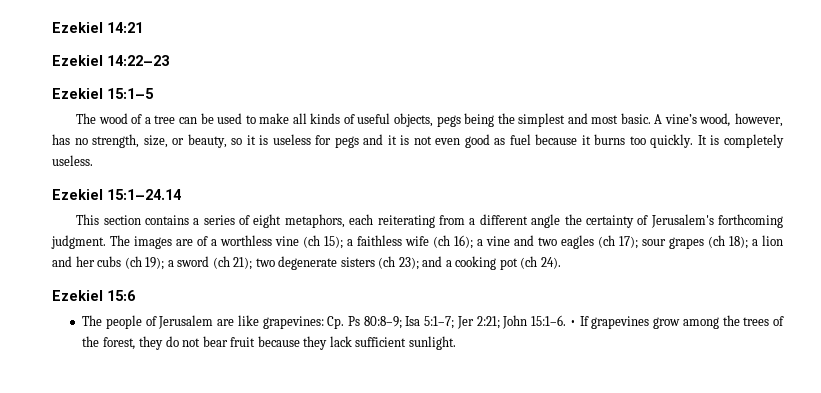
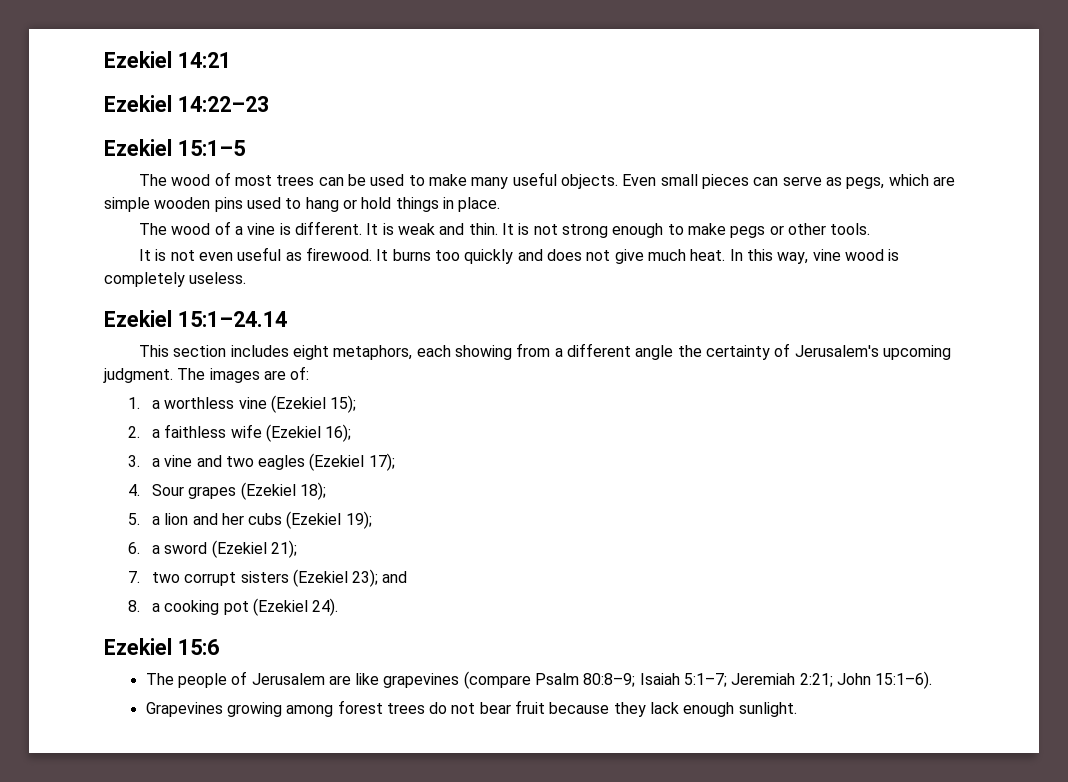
[144,115,176,124] a tree -> [235,175,315,186] most trees
[292,113,784,127] [52,134,707,148] all kinds of useful objects, pegs being the simplest and most basic. A vine’s wood, however, has no strength, size, or beauty, so it is useless for pegs and it is not even good as fuel because it burns too quickly. It -> [471,172,955,189] [104,197,501,212] [139,221,871,238] [139,247,884,264] many useful objects. Even small pieces can serve as pegs, which are simple wooden pins used to hang or hold things in place. // The wood of a vine is different. It is weak and thin. It is not strong enough to make pegs or other tools. // It is not even useful as firewood. It burns too quickly and does not give much heat. In this way, vine wood
[144,215,251,225] contains a series of -> [230,345,289,357] includes
[377,215,435,228] reiterating -> [455,345,513,360] showing
[718,214,784,228] forthcoming -> [882,345,951,360] upcoming
[197,236,208,246] of -> [290,366,310,380] [127,397,140,409] of: // 1.
[303,235,320,248] (ch -> [270,395,326,413] (Ezekiel
(343, 242) none -> [127,426,140,438] // 2.
[433,235,450,248] (ch -> [265,424,321,442] (Ezekiel
(473, 242) none -> [127,455,140,467] // 3.
[598,235,615,248] (ch -> [309,453,365,471] (Ezekiel
[642,235,725,249] sour grapes (ch -> [127,482,296,500] // 4. Sour grapes (Ezekiel
(748, 242) none -> [127,513,140,525] // 5.
[124,256,142,269] (ch -> [286,511,342,529] (Ezekiel
(165, 263) none -> [127,542,140,554] // 6.
[212,256,230,269] (ch -> [211,540,267,558] (Ezekiel
[255,256,396,270] two degenerate sisters (ch -> [127,569,348,587] // 7. two corrupt sisters (Ezekiel
(443, 261) none -> [127,600,140,612] // 8.
[520,256,538,269] (ch -> [252,598,308,616] (Ezekiel
[262,315,784,329] [82,336,164,350] grapevines: Cp. Ps 80:8–9; Isa 5:1–7; Jer 2:21; John 15:1–6. • If grapevines grow among the trees of the forest, they -> [383,671,933,689] [145,700,425,717] grapevines (compare Psalm 80:8–9; Isaiah 5:1–7; Jeremiah 2:21; John 15:1–6). // Grapevines growing among forest trees
[355,337,407,347] sufficient -> [683,702,735,717] enough

